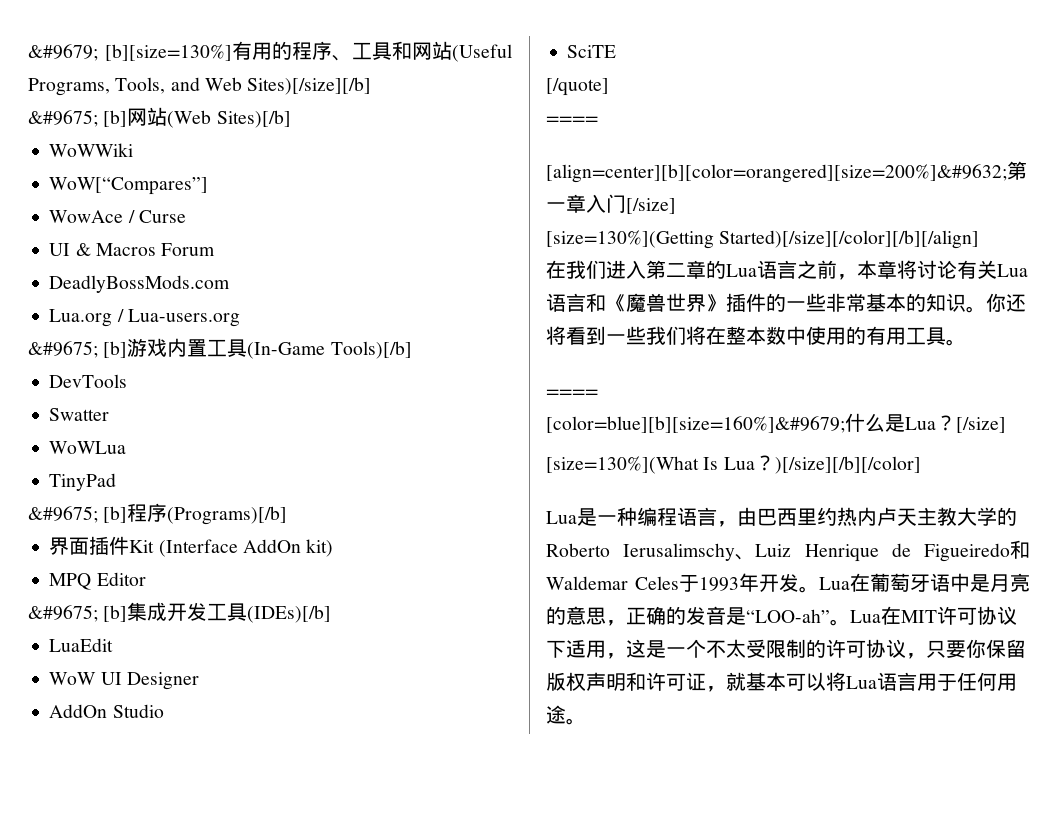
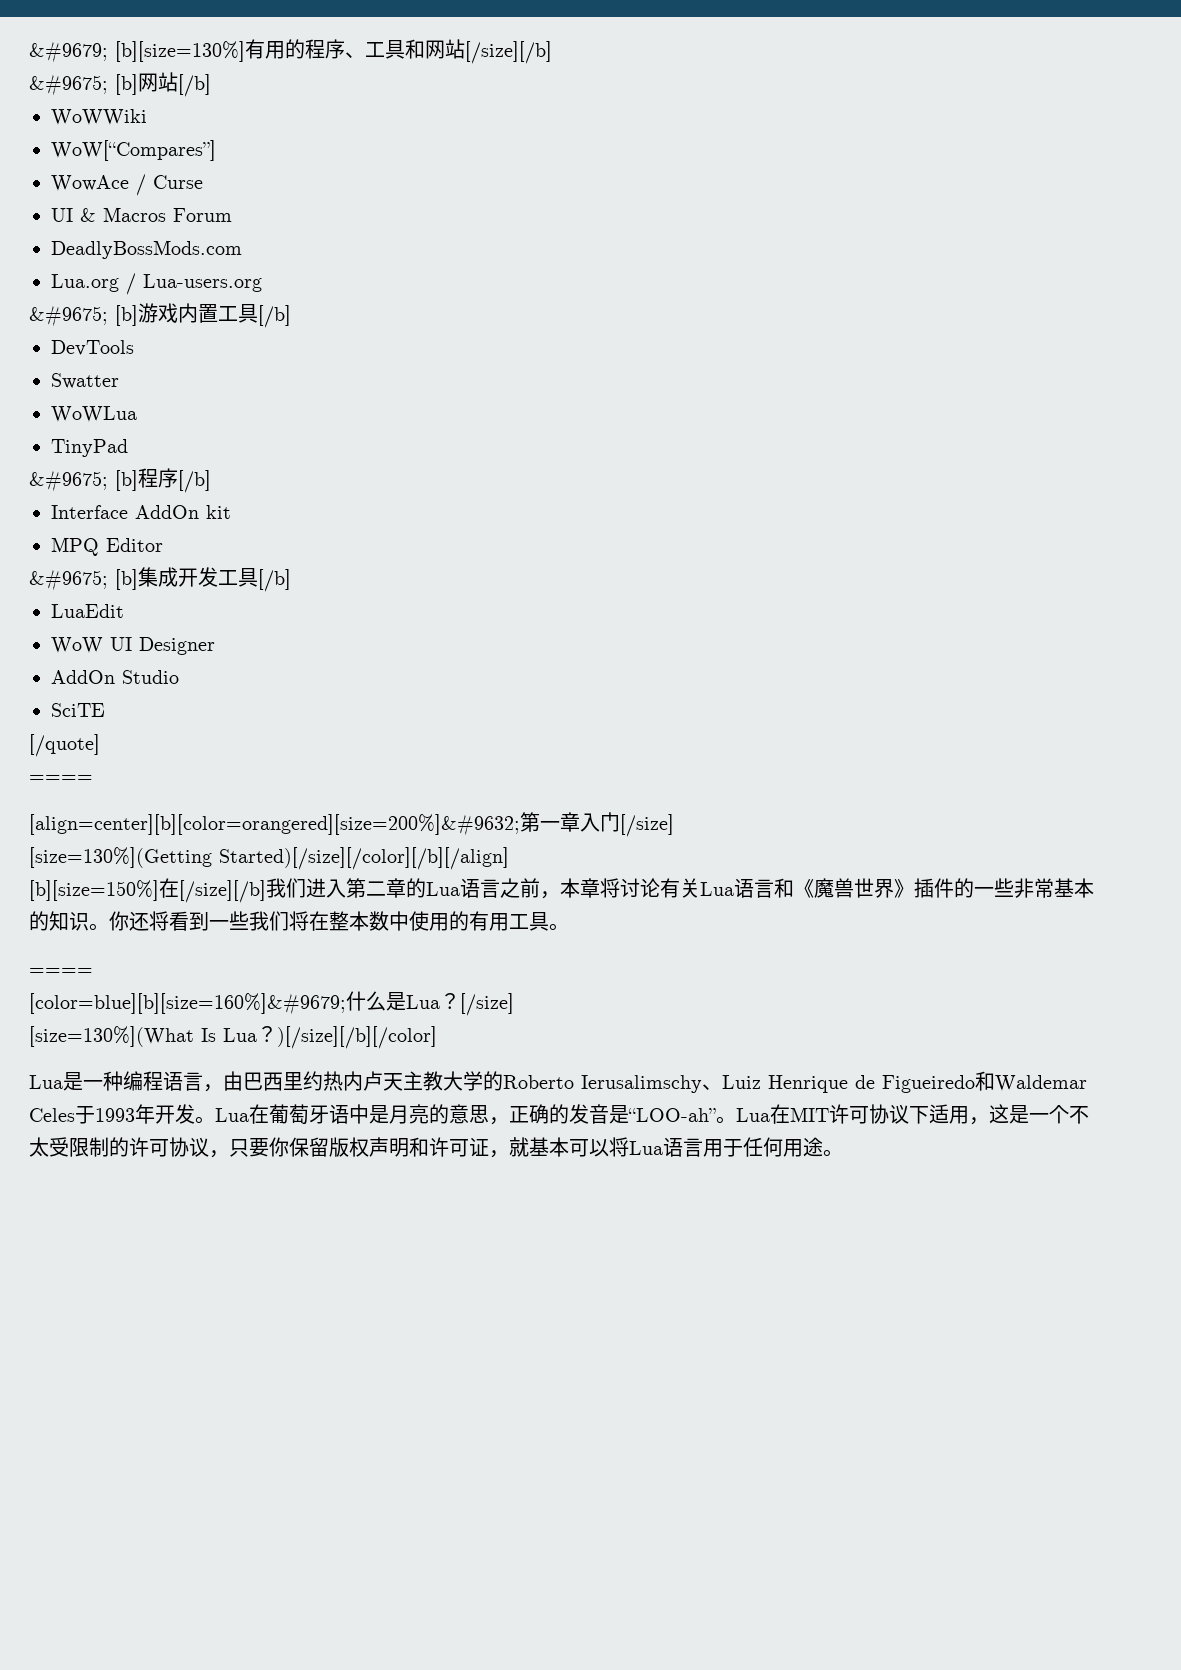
[452,44,512,62] [28,77,372,96] (Useful Programs, Tools, and Web Sites)[/size][/b] -> [465,41,552,64] [/size][/b]
[167,110,291,128] (Web Sites)[/b] -> [178,74,211,97] [/b]
[247,341,412,359] (In-Game Tools)[/b] -> [258,305,291,328] [/b]
[167,506,288,525] [49,536,334,557] (Programs)[/b] // 界面插件Kit (Interface AddOn kit) -> [178,470,211,493] [51,505,231,519] [/b] // Interface AddOn kit
[247,605,332,623] (IDEs)[/b] -> [258,569,291,592] [/b]
[546,260,566,279] 在 -> [29,878,266,903] [b][size=150%]在[/size][/b]

